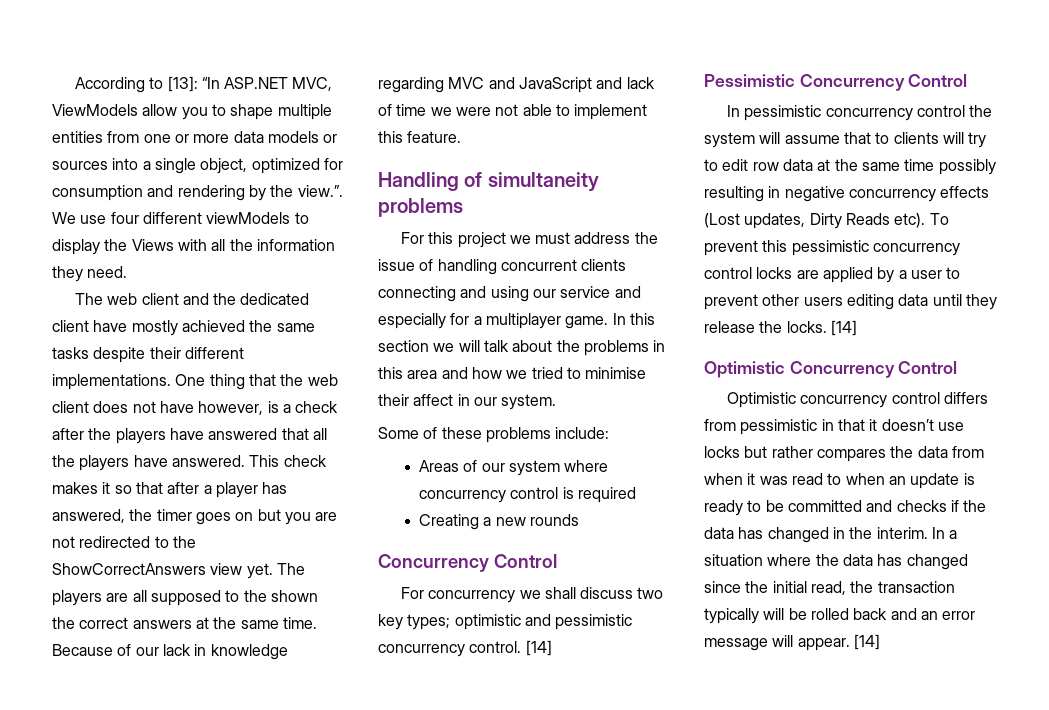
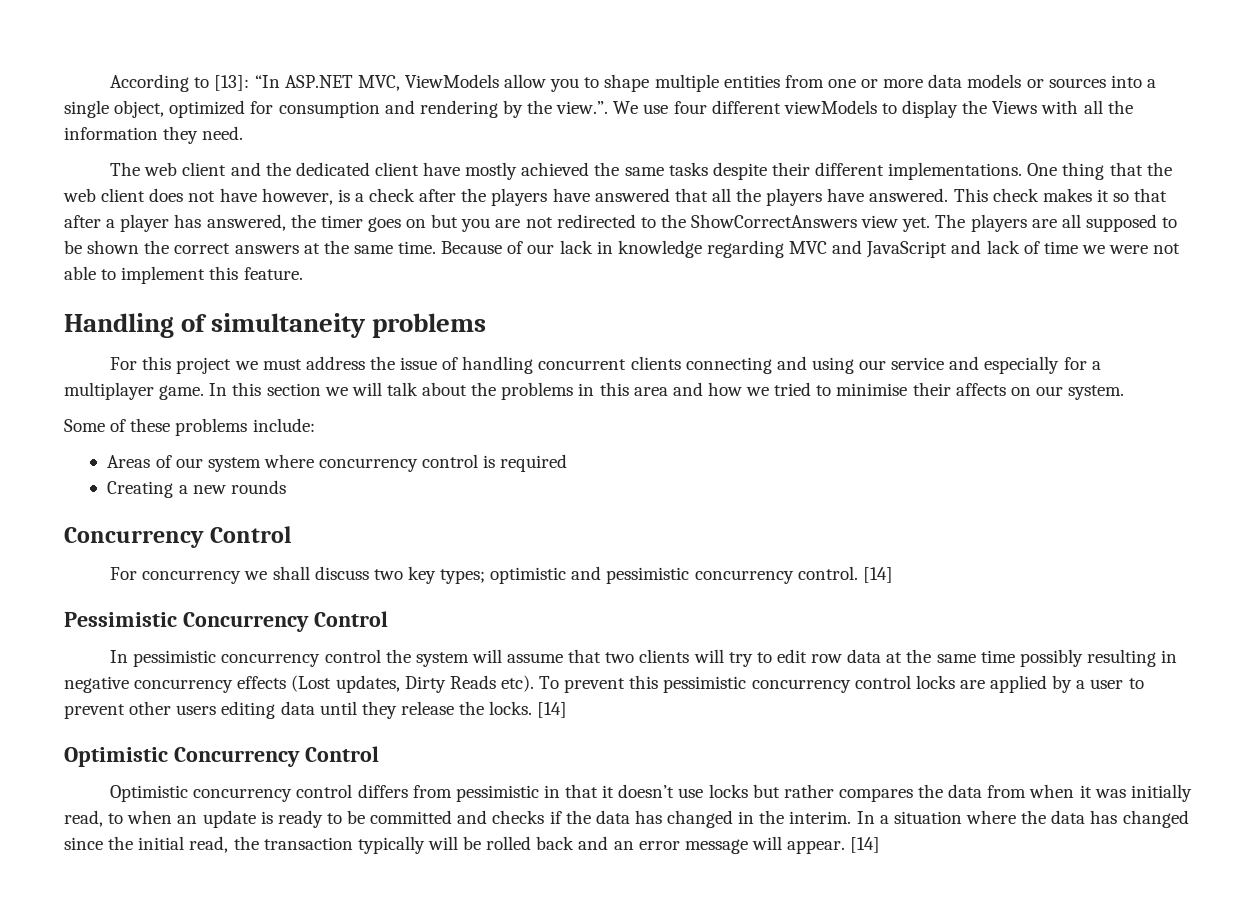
[243,590,267,602] the -> [64,240,82,254] be
[413,394,470,406] affect in -> [955,383,1031,396] affects on
[875,132,890,144] to -> [605,652,635,663] two
[791,473,823,485] read -> [1130,784,1192,802] [64,810,103,827] initially read,

